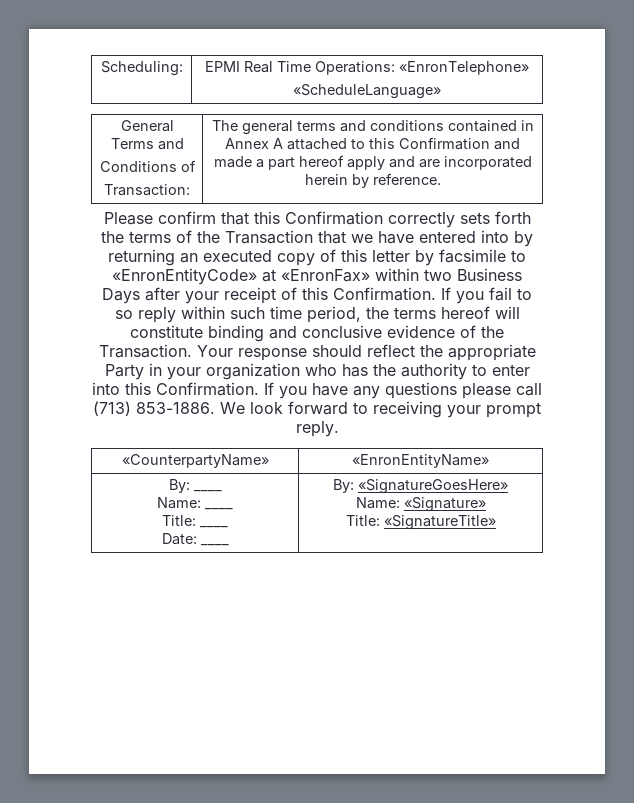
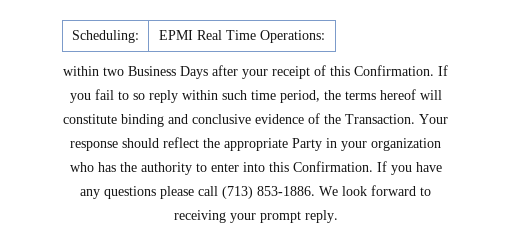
[399,61,529,75] [293,84,441,99] [120,120,174,132] [110,138,184,150] [99,160,196,172] [104,184,190,196] [211,120,534,135] [225,137,520,150] [213,155,532,170] [304,173,441,188] [103,211,531,228] [101,230,533,247] [108,249,526,266] [112,268,370,285] «EnronTelephone» // «ScheduleLanguage» // General Terms and // Conditions of // Transaction: | The general terms and conditions contained in Annex A attached to this Confirmation and made a part hereof apply and are incorporated herein by reference. // Please confirm that this Confirmation correctly sets forth the terms of the Transaction that we have entered into by returning an executed copy of this letter by facsimile to «EnronEntityCode» at «EnronFax» -> (325, 36) //
[121,454,269,468] [352,454,489,468] [168,479,222,493] [157,497,233,510] [162,515,196,526] [200,526,228,528] [161,533,229,546] [333,479,509,494] [355,497,486,512] [345,515,496,530] // «CounterpartyName» | «EnronEntityName» // By: ____ // Name: ____ // Title: ____ // Date: ____ | By: «SignatureGoesHere» // Name: «Signature» // Title: «SignatureTitle» -> (338, 216) none

